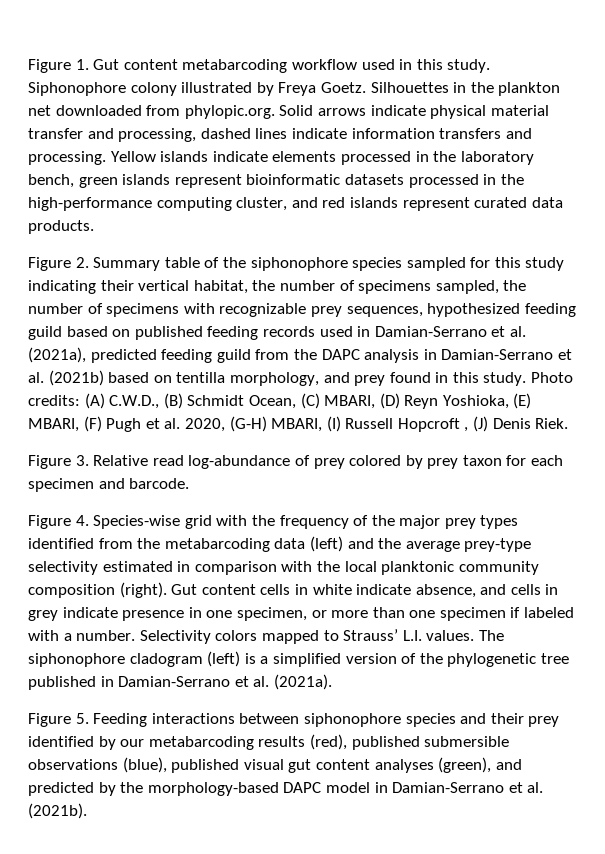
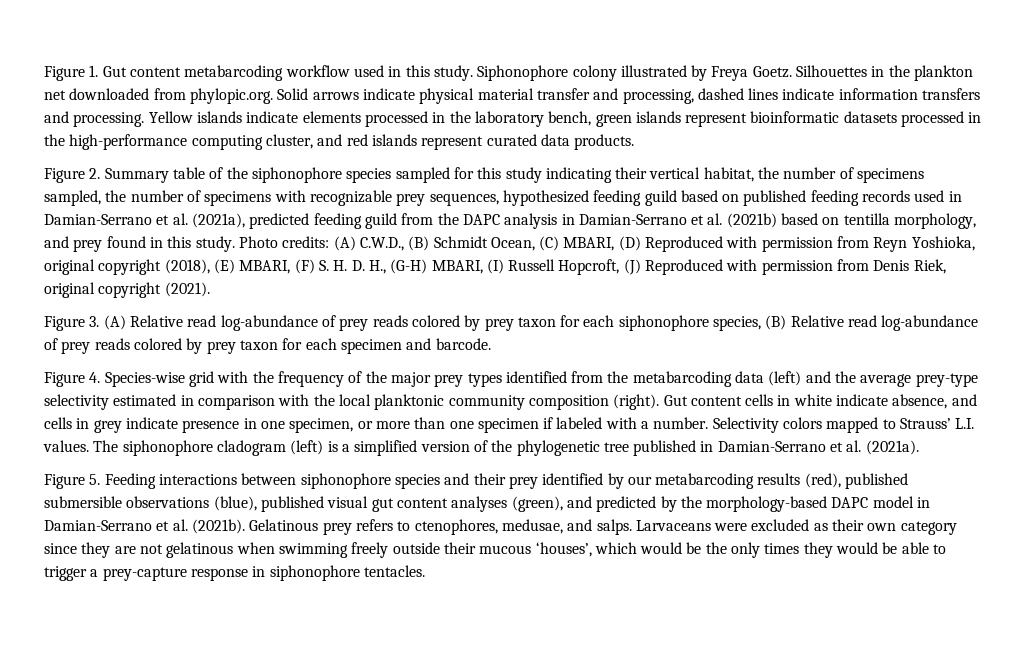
[404,393,532,409] [28,416,569,432] Reyn Yoshioka, (E) MBARI, (F) Pugh et al. 2020, (G-H) MBARI, (I) Russell Hopcroft , (J) Denis Riek. -> [645,236,975,252] [44,259,946,275] [44,282,210,298] Reproduced with permission from Reyn Yoshioka, original copyright (2018), (E) MBARI, (F) S. H. D. H., (G-H) MBARI, (I) Russell Hopcroft, (J) Reproduced with permission from Denis Riek, original copyright (2021).
[93,455,345,469] Relative read log-abundance of prey -> [103,315,979,331] [44,338,130,354] (A) Relative read log-abundance of prey reads colored by prey taxon for each siphonophore species, (B) Relative read log-abundance of prey reads
(87, 811) none -> [249,519,957,535] [44,542,947,558] [44,565,425,581] Gelatinous prey refers to ctenophores, medusae, and salps. Larvaceans were excluded as their own category since they are not gelatinous when swimming freely outside their mucous ‘houses’, which would be the only times they would be able to trigger a prey-capture response in siphonophore tentacles.

